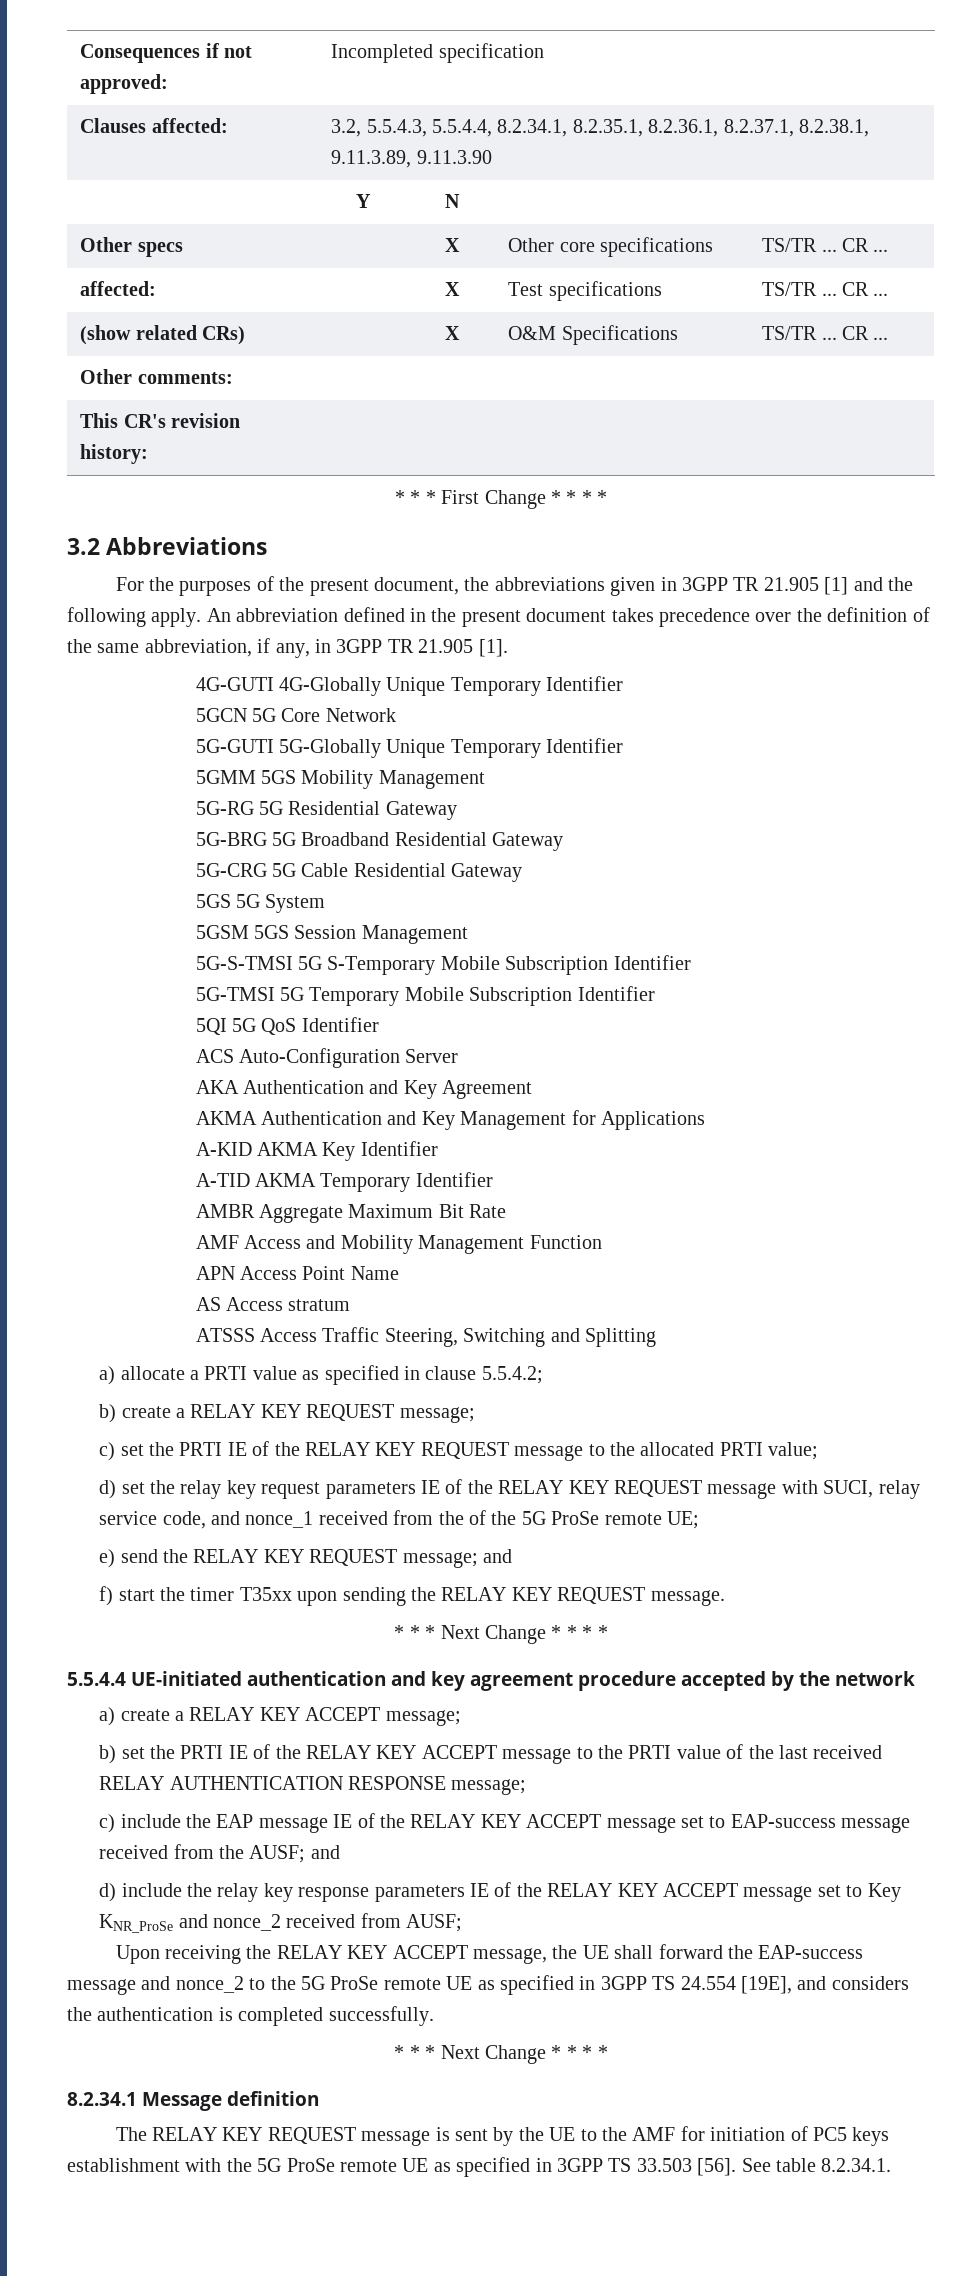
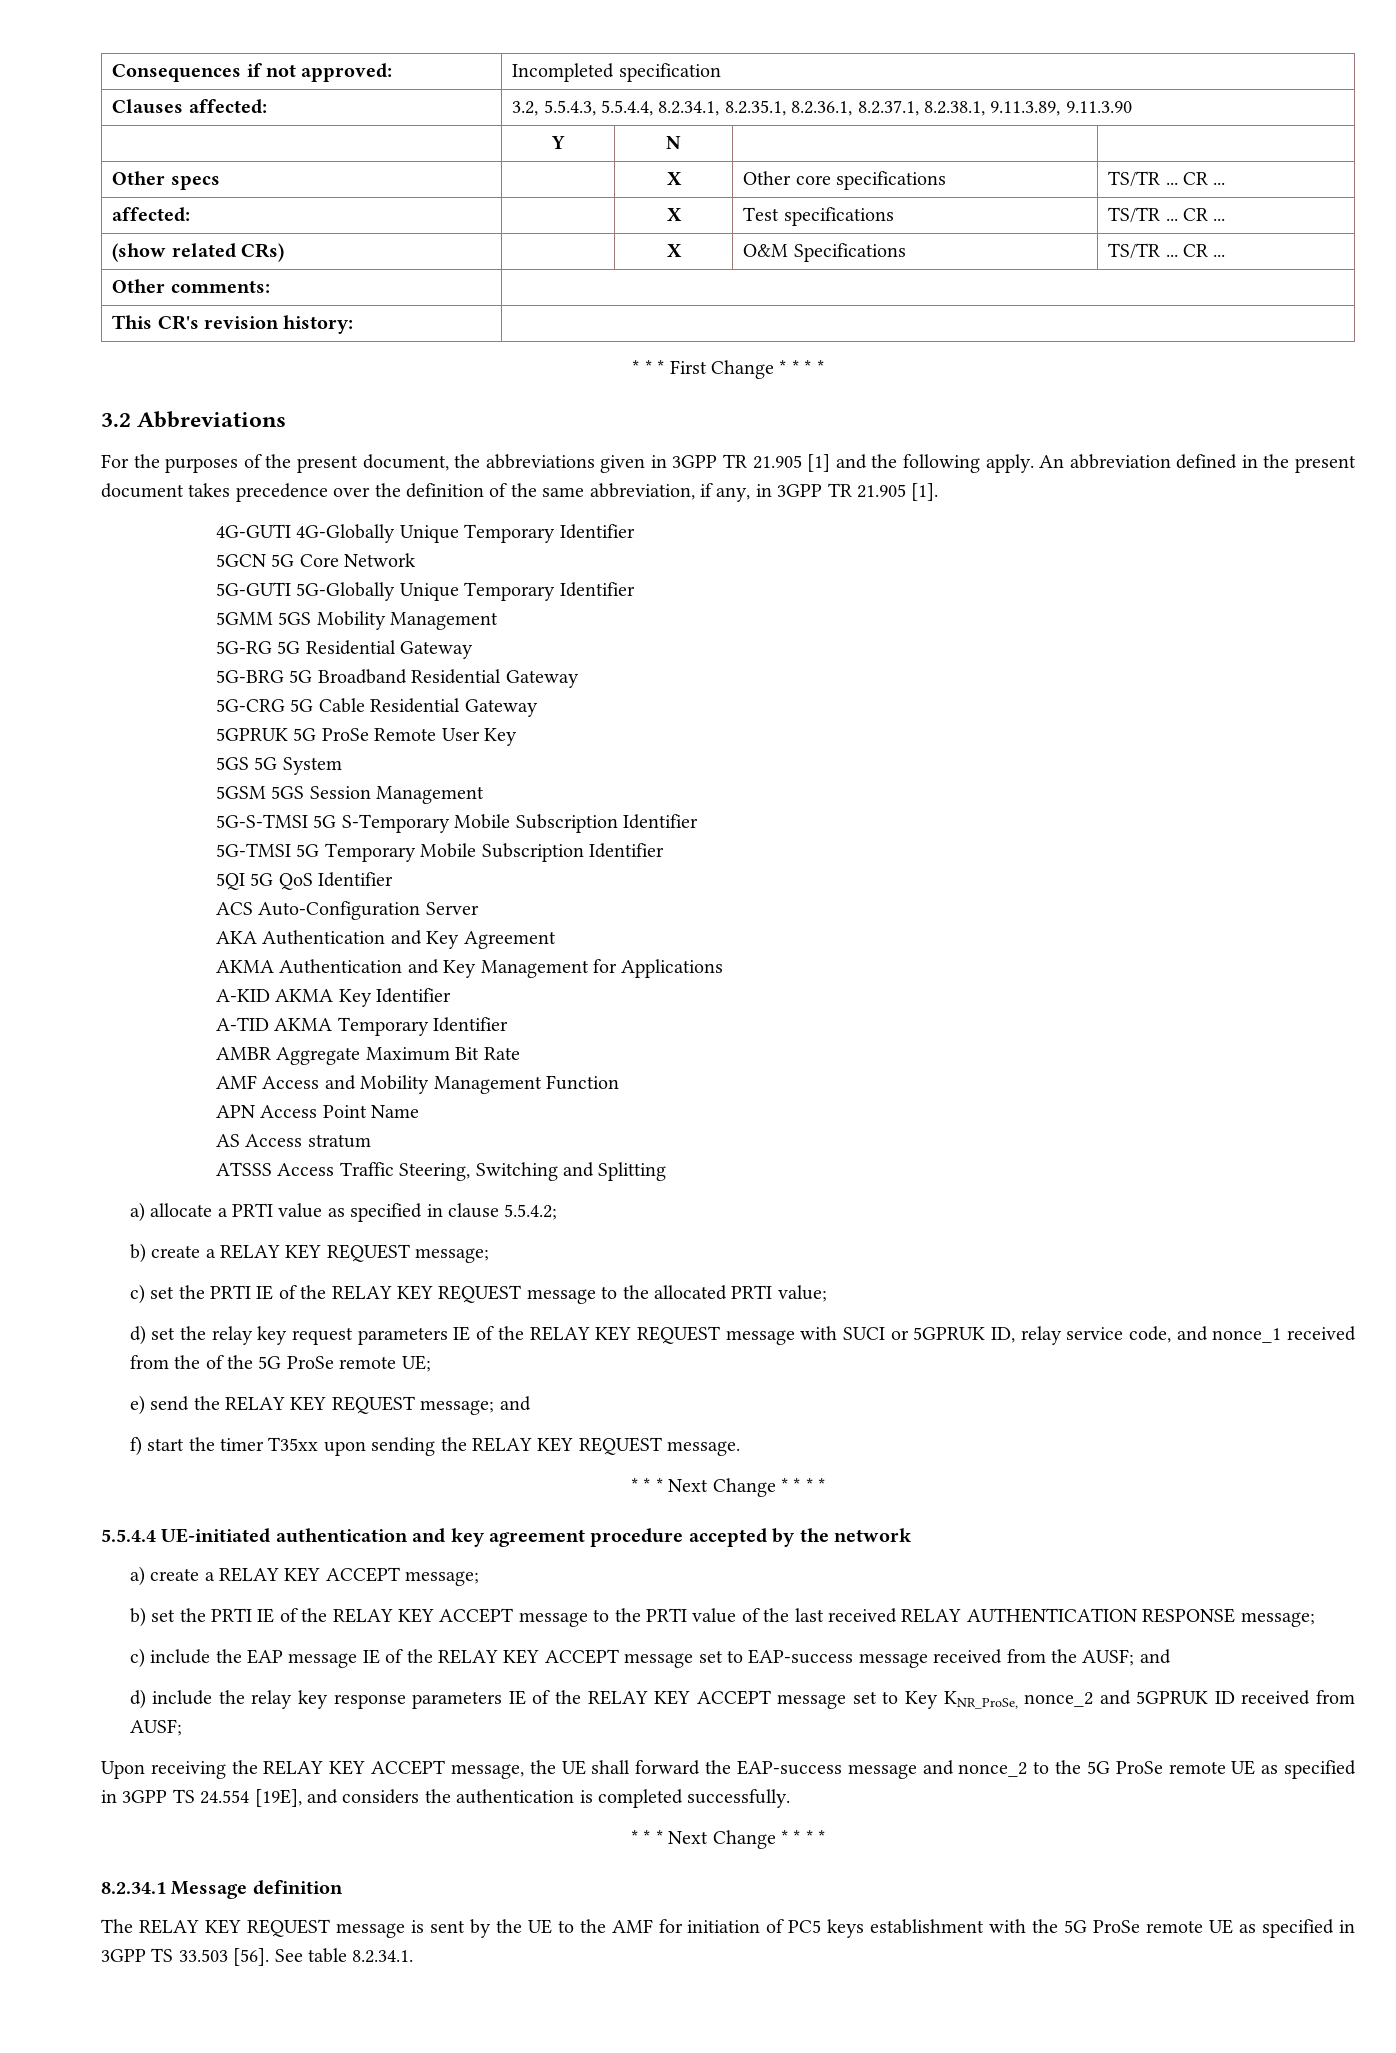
(523, 872) none -> [215,728,517,746] // 5GPRUK 5G ProSe Remote User Key
[823,1480,874,1498] SUCI, -> [842,1327,1015,1343] SUCI or 5GPRUK ID,
[99,1914,281,1933] KNR_ProSe and nonce_2 -> [943,1690,1235,1709] KNR_ProSe, nonce_2 and 5GPRUK ID

